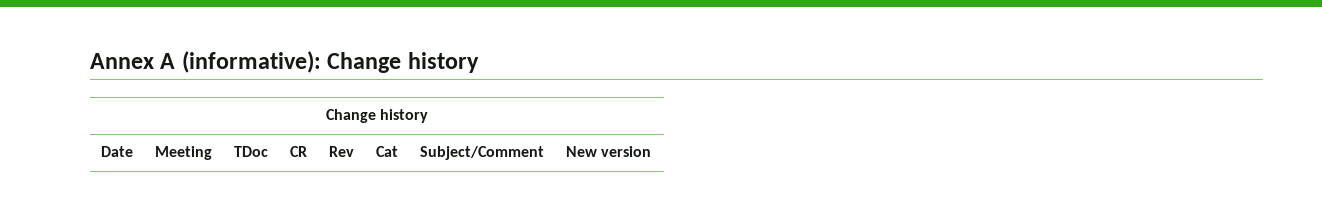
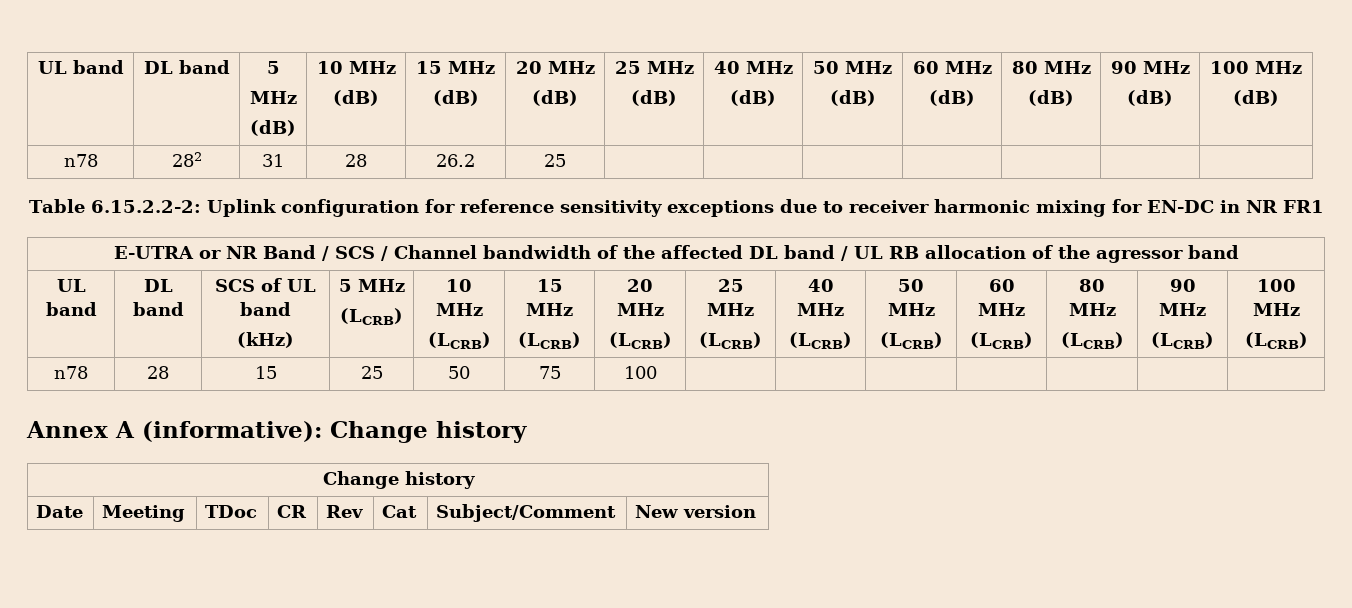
(90, 61) none -> [37,60,124,74] [143,60,230,74] [266,61,280,74] [249,91,297,104] [250,120,296,136] [316,61,396,74] [333,90,379,106] [416,61,495,74] [432,90,479,106] [515,61,595,74] [532,90,578,106] [614,61,694,74] [631,90,677,106] [713,61,793,74] [730,90,776,106] [813,61,892,74] [829,90,876,106] [912,61,992,74] [929,90,975,106] [1011,61,1091,74] [1028,90,1074,106] [1110,61,1190,74] [1127,90,1173,106] [1210,61,1302,74] [1233,90,1279,106] [63,154,98,167] [171,152,202,167] [262,154,284,167] [345,154,367,167] [436,154,475,167] [544,154,566,167] [28,199,1324,217] [113,245,1239,263] [56,279,86,292] [45,302,97,316] [143,279,173,292] [132,302,184,316] [215,278,316,292] [240,302,291,316] [237,332,294,348] [338,279,405,292] [340,308,403,325] [446,279,472,292] [435,303,483,316] [427,332,491,349] [536,279,563,292] [526,303,573,316] [518,332,581,349] [627,279,653,292] [616,303,664,316] [608,332,672,349] [717,279,744,292] [707,303,754,316] [699,332,762,349] [807,279,834,292] [797,303,844,316] [789,332,852,349] [898,279,924,292] [887,303,935,316] [879,332,943,349] [988,279,1015,292] [978,303,1025,316] [970,332,1033,349] [1079,279,1105,292] [1068,303,1116,316] [1060,332,1124,349] [1169,279,1196,292] [1159,303,1206,316] [1151,332,1214,349] [1256,279,1296,292] [1252,303,1300,316] [1244,332,1308,349] [54,366,88,379] [147,366,169,379] [254,366,277,379] [360,366,383,379] [448,366,470,379] [538,366,561,379] [623,366,657,379] UL band | DL band | 5 // MHz // (dB) | 10 MHz // (dB) | 15 MHz // (dB) | 20 MHz // (dB) | 25 MHz // (dB) | 40 MHz // (dB) | 50 MHz // (dB) | 60 MHz // (dB) | 80 MHz // (dB) | 90 MHz // (dB) | 100 MHz // (dB) // n78 | 282 | 31 | 28 | 26.2 | 25 | | | | | | | // Table 6.15.2.2-2: Uplink configuration for reference sensitivity exceptions due to receiver harmonic mixing for EN-DC in NR FR1 // E-UTRA or NR Band / SCS / Channel bandwidth of the affected DL band / UL RB allocation of the agressor band // UL band | DL band | SCS of UL band // (kHz) | 5 MHz // (LCRB) | 10 MHz // (LCRB) | 15 MHz // (LCRB) | 20 MHz // (LCRB) | 25 MHz // (LCRB) | 40 MHz // (LCRB) | 50 MHz // (LCRB) | 60 MHz // (LCRB) | 80 MHz // (LCRB) | 90 MHz // (LCRB) | 100 MHz // (LCRB) // n78 | 28 | 15 | 25 | 50 | 75 | 100 | | | | | | | //

